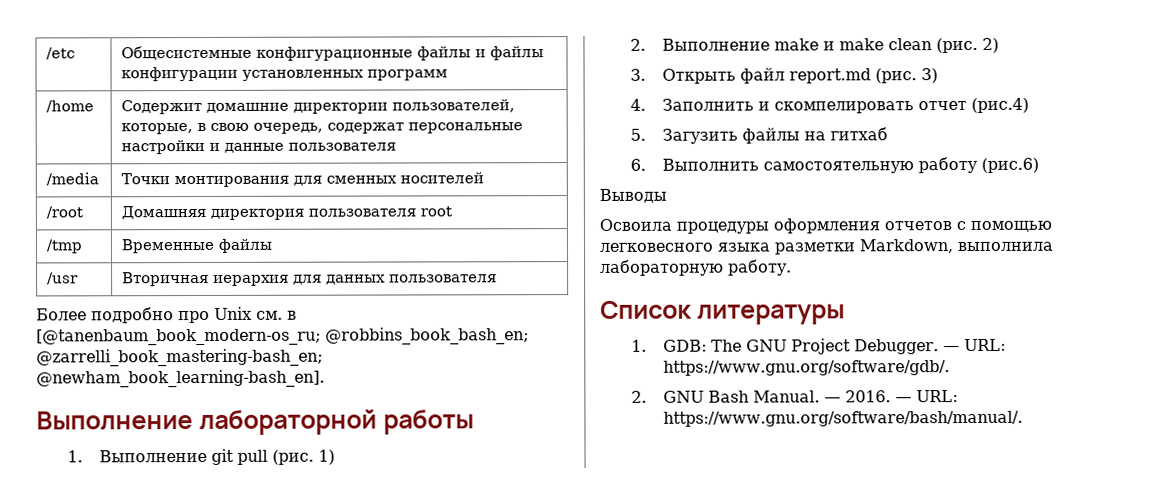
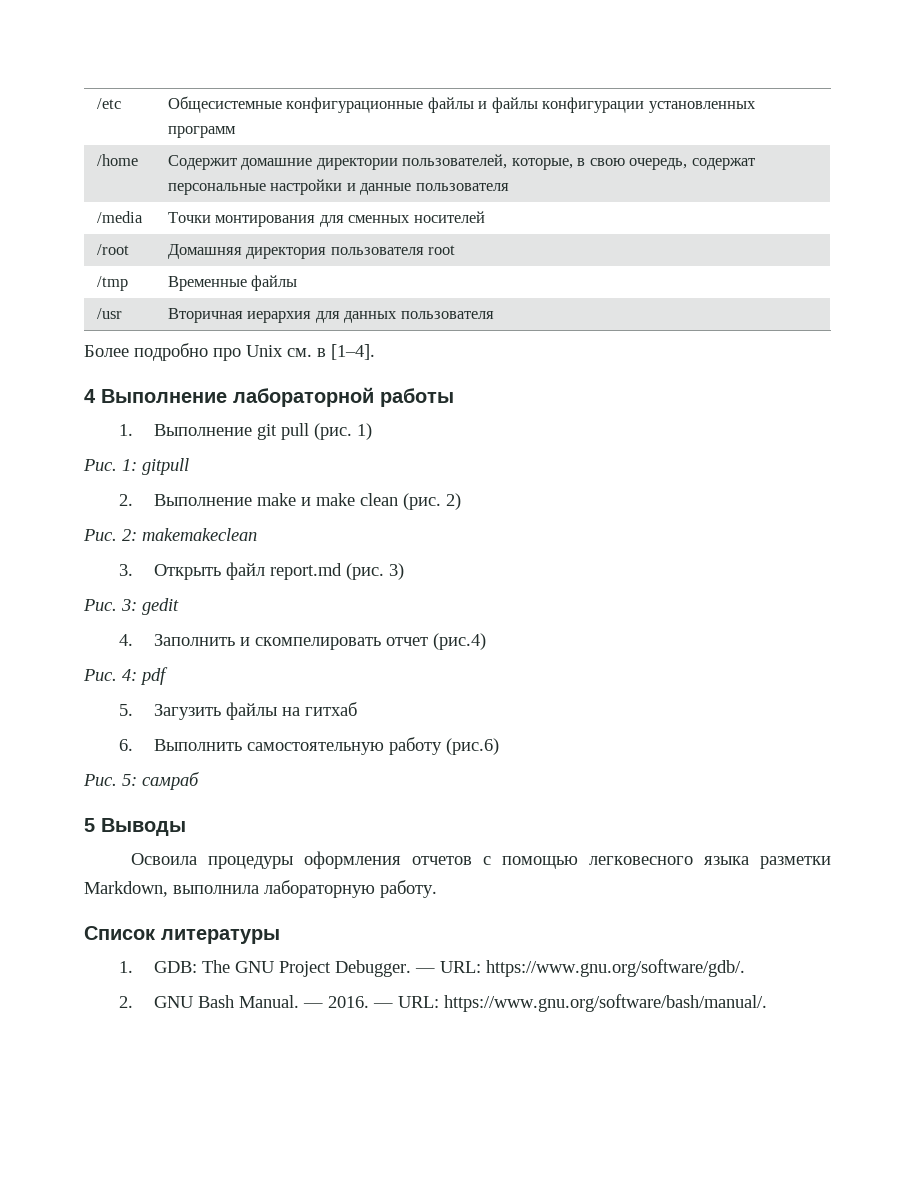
[36,327,529,346] [36,348,323,367] [36,369,325,388] [@tanenbaum_book_modern-os_ru; @robbins_book_bash_en; @zarrelli_book_mastering-bash_en; @newham_book_learning-bash_en]. // -> [331,344,375,360] [84,389,96,403] [1–4]. // 4
(335, 457) none -> [83,458,189,475] // Рис. 1: gitpull
(999, 45) none -> [83,528,257,541] // Рис. 2: makemakeclean
(938, 76) none -> [83,598,179,615] // Рис. 3: gedit
(1029, 105) none -> [83,667,168,685] // Рис. 4: pdf
(1039, 165) none -> [83,772,199,790] [84,818,95,832] Рис. 5: самраб // 5

